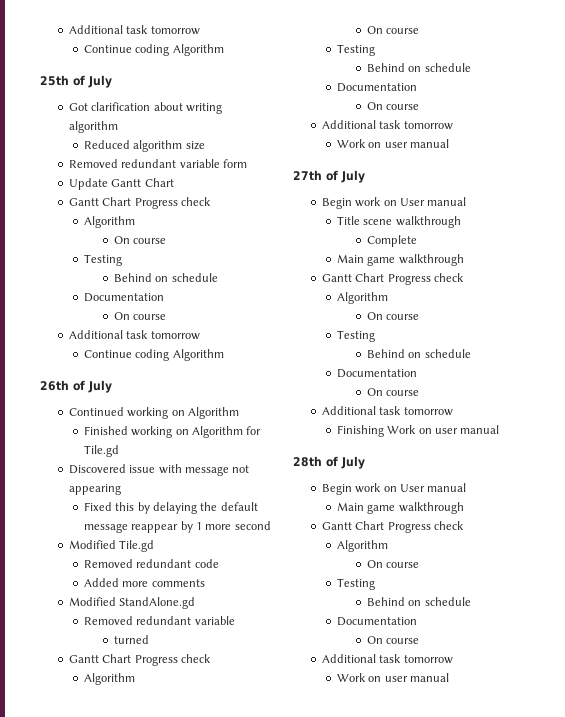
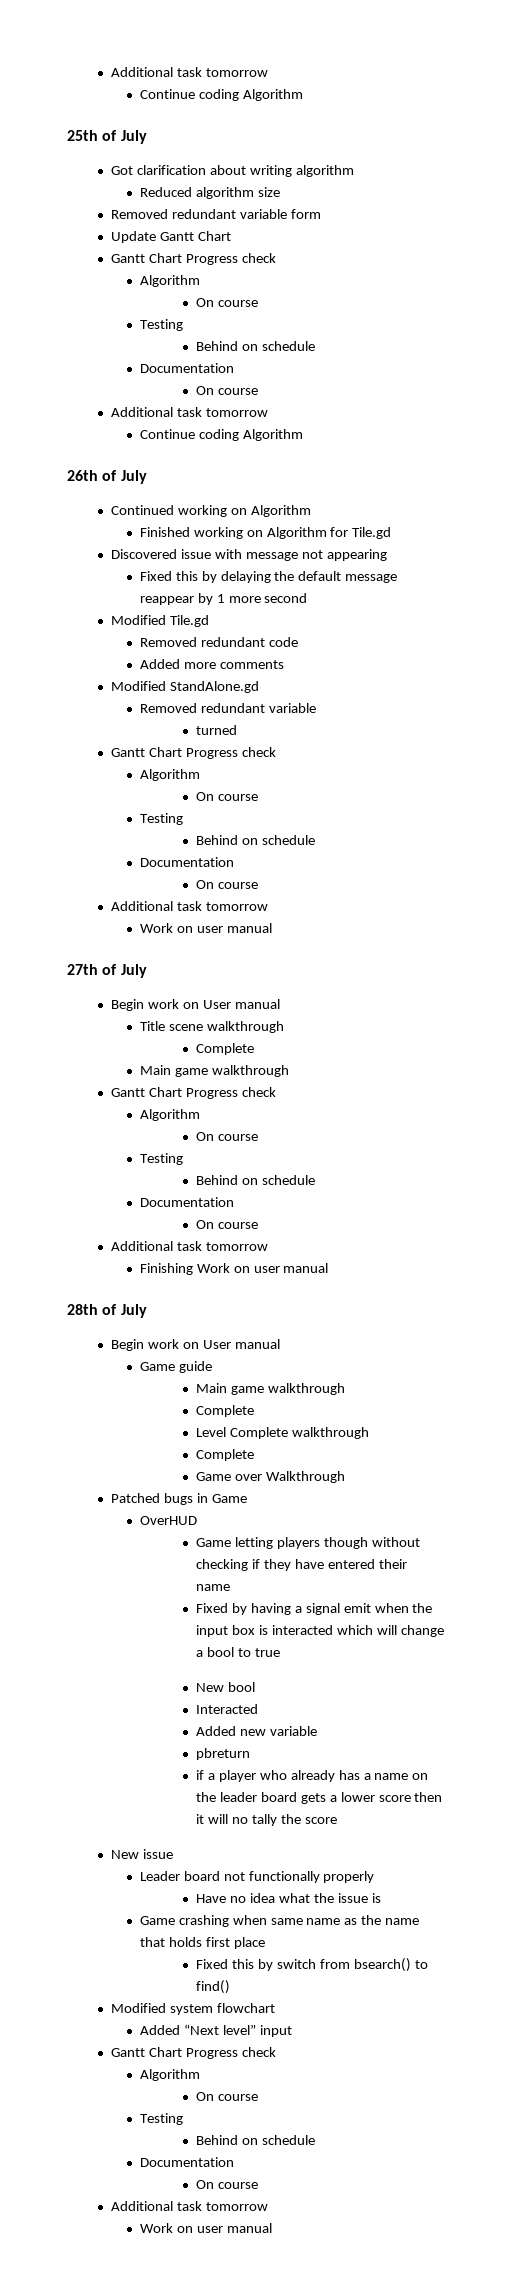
[336,502,464,514] // Main game walkthrough -> [139,1361,212,1373] [196,1383,345,1395] [196,1405,255,1417] [196,1427,369,1439] [196,1449,255,1461] [196,1471,345,1483] [111,1493,248,1505] [139,1516,197,1525] [196,1537,420,1549] [196,1559,407,1571] [196,1584,231,1591] [196,1603,433,1615] [196,1625,444,1637] [196,1647,280,1657] [196,1682,255,1692] [196,1704,259,1714] [196,1726,317,1736] [196,1748,251,1760] [196,1770,429,1782] [196,1792,443,1804] [196,1814,337,1826] [111,1849,174,1859] [139,1871,375,1883] [196,1893,381,1903] [139,1915,420,1927] [139,1937,265,1949] [196,1958,428,1972] [196,1980,231,1994] [111,2003,276,2015] [139,2024,292,2037] // Game guide // Main game walkthrough // Complete // Level Complete walkthrough // Complete // Game over Walkthrough // Patched bugs in Game // OverHUD // Game letting players though without checking if they have entered their name // Fixed by having a signal emit when the input box is interacted which will change a bool to true // New bool // Interacted // Added new variable // pbreturn // if a player who already has a name on the leader board gets a lower score then it will no tally the score // New issue // Leader board not functionally properly // Have no idea what the issue is // Game crashing when same name as the name that holds first place // Fixed this by switch from bsearch() to find() // Modified system flowchart // Added “Next level” input

